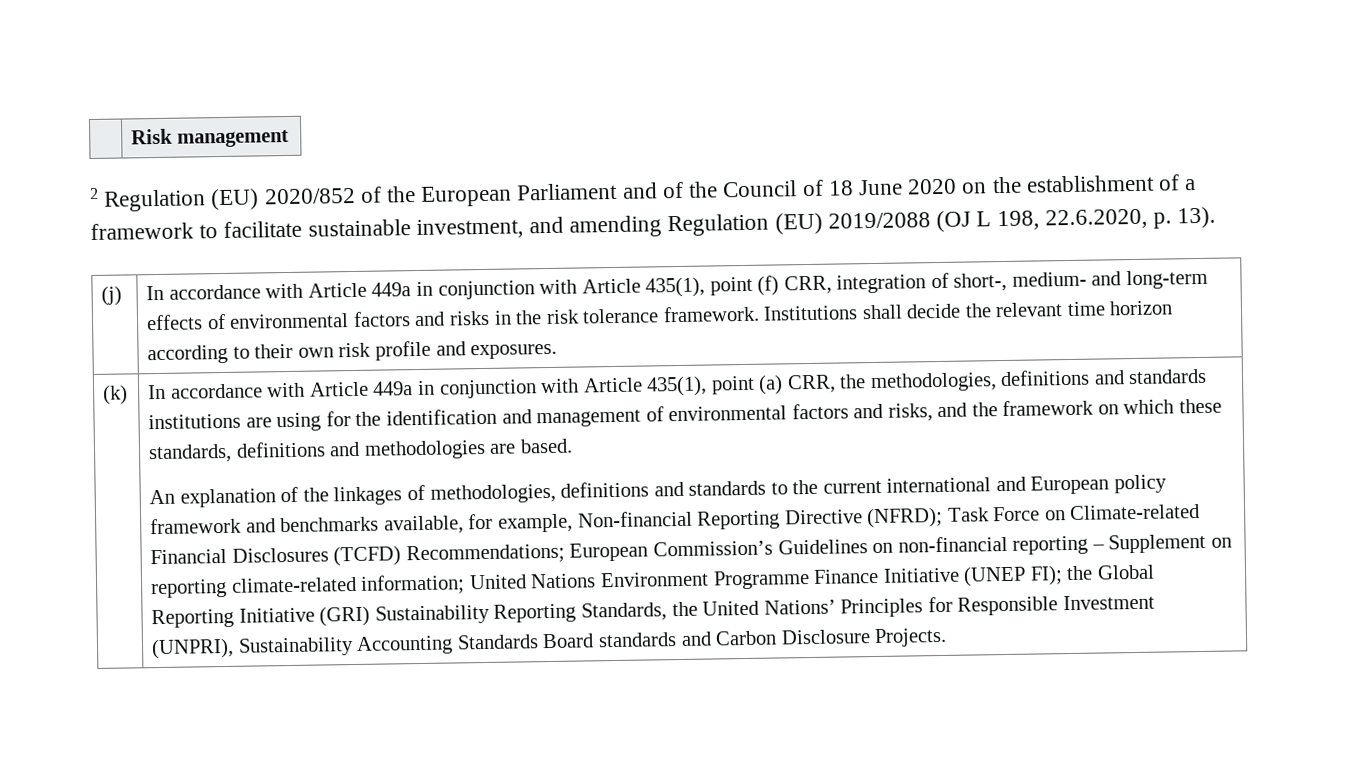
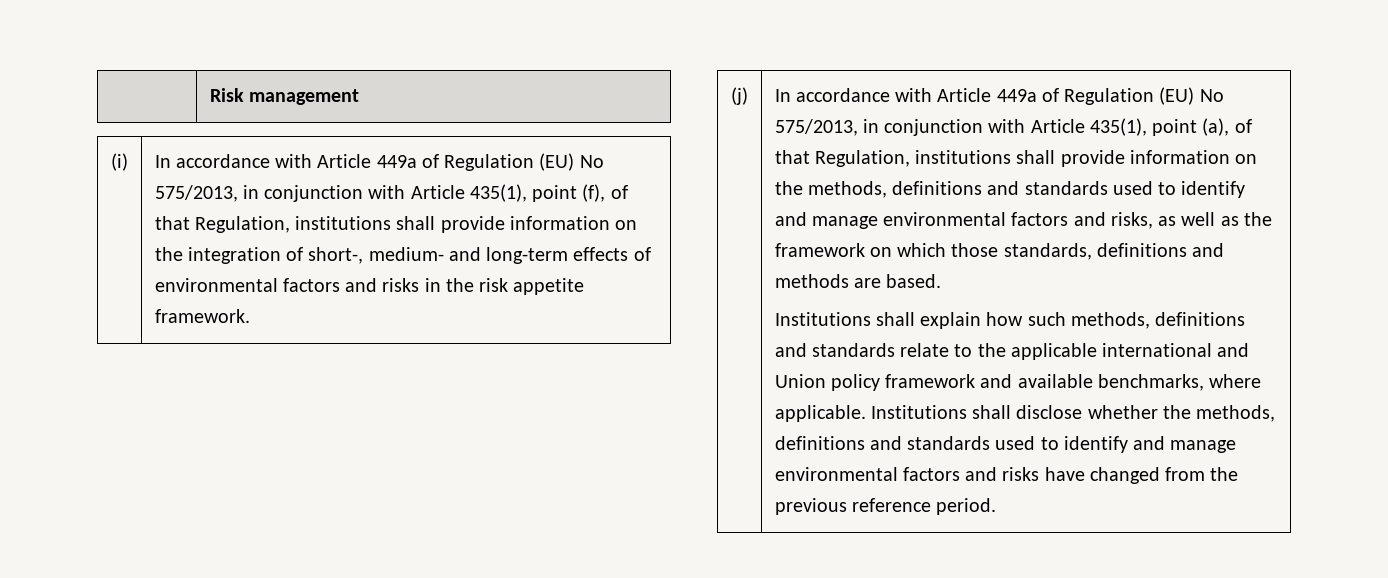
[89,174,1197,212] [90,206,1217,241] [101,285,123,306] [146,275,832,301] // 2 Regulation (EU) 2020/852 of the European Parliament and of the Council of 18 June 2020 on the establishment of a framework to facilitate sustainable investment, and amending Regulation (EU) 2019/2088 (OJ L 198, 22.6.2020, p. 13). // (j) | In accordance with Article 449a in conjunction with Article 435(1), point (f) CRR, -> [110,153,128,171] [154,153,604,171] [154,184,628,202] [154,216,638,233] [154,247,183,261] // (i) | In accordance with Article 449a of Regulation (EU) No 575/2013, in conjunction with Article 435(1), point (f), of that Regulation, institutions shall provide information on the
[582,308,660,324] tolerance -> [513,278,585,295] appetite
[763,300,1174,321] [147,340,558,365] [103,384,129,405] [148,368,1208,400] [148,406,664,432] Institutions shall decide the relevant time horizon according to their own risk profile and exposures. // (k) | In accordance with Article 449a in conjunction with Article 435(1), point (a) CRR, the methodologies, definitions and standards institutions are using for the identification and management of -> [730,87,748,105] [774,87,1224,105] [774,118,1252,136] [774,150,1258,167] [774,181,1246,198] [774,212,878,229] // (j) | In accordance with Article 449a of Regulation (EU) No 575/2013, in conjunction with Article 435(1), point (a), of that Regulation, institutions shall provide information on the methods, definitions and standards used to identify and manage
[937,402,968,418] and -> [1158,212,1239,226] as well as
[1178,398,1222,414] these -> [951,243,999,257] those
[363,439,486,460] methodologies -> [774,274,849,288] methods
[149,480,767,508] An explanation of the linkages of methodologies, definitions and standards -> [774,312,1246,329] [774,343,950,357] Institutions shall explain how such methods, definitions and standards relate
[822,480,882,494] current -> [1010,343,1097,360] applicable
[1030,475,1110,495] European -> [774,374,826,388] Union
[280,504,1201,535] [150,533,1232,567] [151,564,1155,599] [151,594,1155,629] [151,627,948,660] benchmarks available, for example, Non-financial Reporting Directive (NFRD); Task Force on Climate-related Financial Disclosures (TCFD) Recommendations; European Commission’s Guidelines on non-financial reporting – Supplement on reporting climate-related information; United Nations Environment Programme Finance Initiative (UNEP FI); the Global Reporting Initiative (GRI) Sustainability Reporting Standards, the United Nations’ Principles for Responsible Investment (UNPRI), Sustainability Accounting Standards Board standards and Carbon Disclosure Projects. -> [1017,374,1262,391] [774,405,1276,422] [774,436,1237,453] [774,467,1239,484] [774,498,997,515] available benchmarks, where applicable. Institutions shall disclose whether the methods, definitions and standards used to identify and manage environmental factors and risks have changed from the previous reference period.

